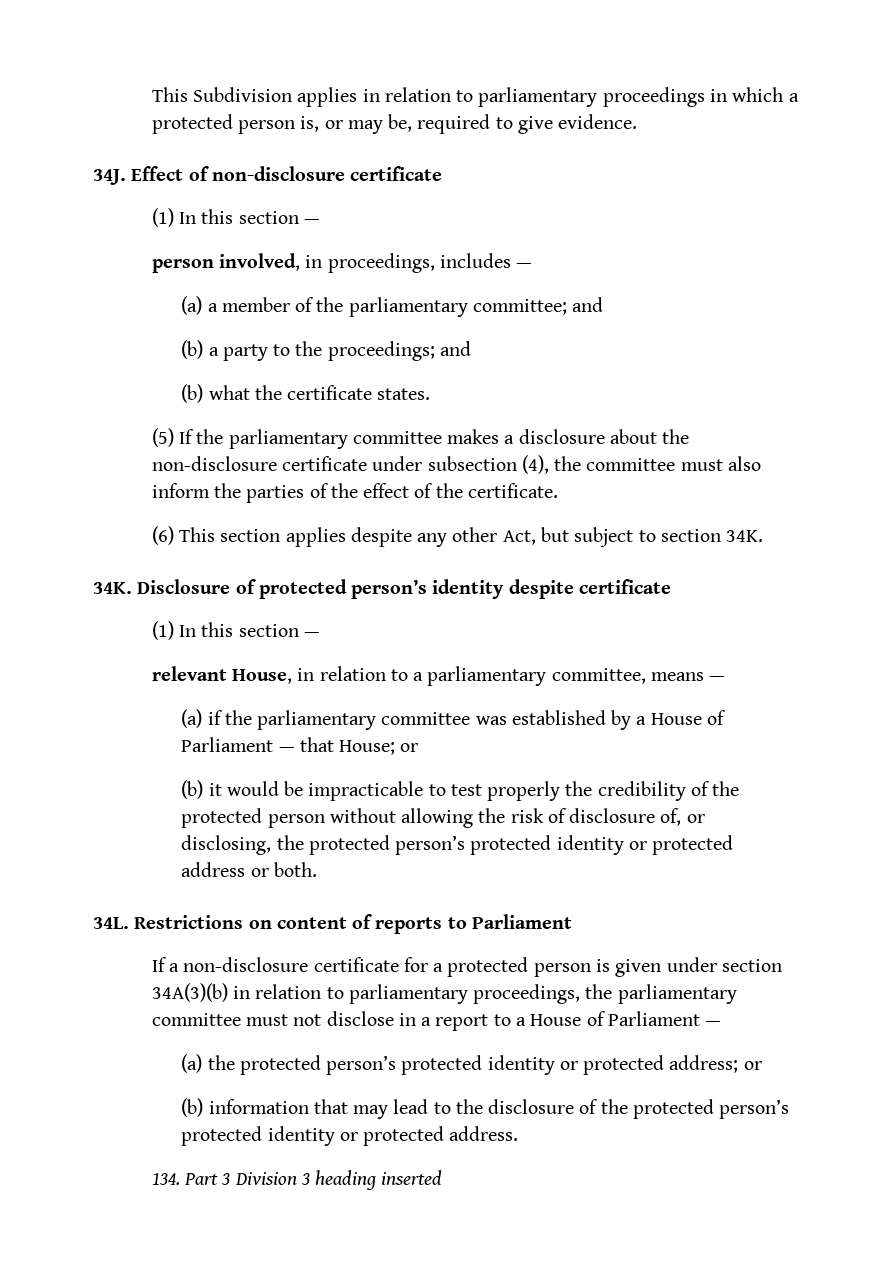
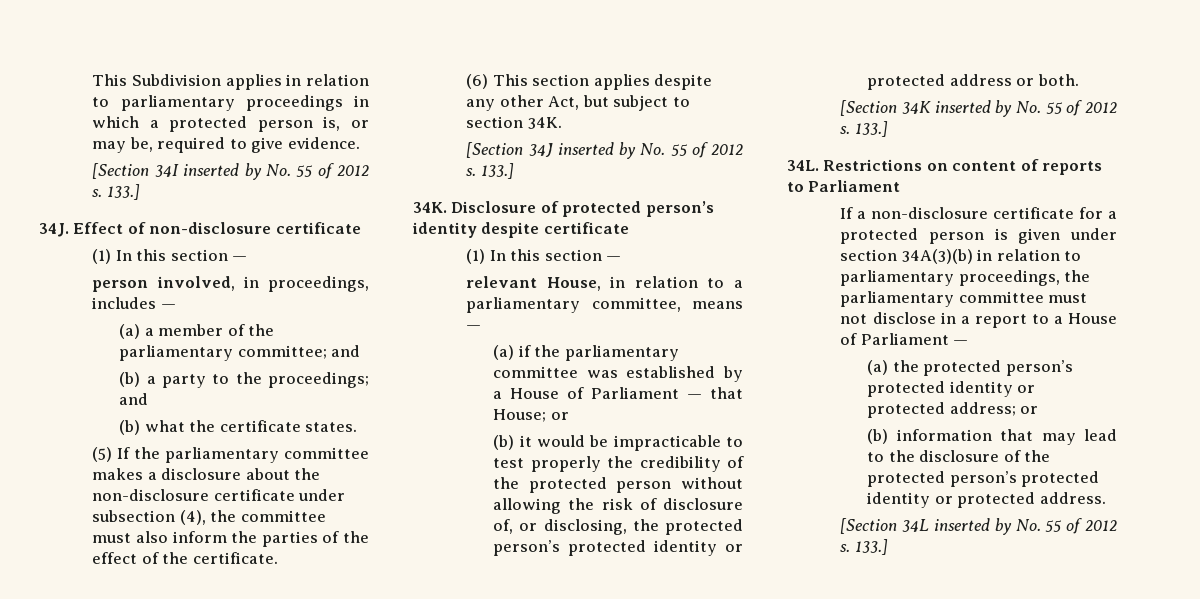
(638, 121) none -> [92,163,369,180] [92,184,140,200] // [Section 34I inserted by No. 55 of 2012 s. 133.]
(764, 536) none -> [466,142,743,159] [466,163,514,179] // [Section 34J inserted by No. 55 of 2012 s. 133.]
(317, 869) none -> [840,100,1117,117] [840,121,888,137] // [Section 34K inserted by No. 55 of 2012 s. 133.]
[151,1170,443,1190] 134. Part 3 Division 3 heading inserted -> [840,518,1117,535] [840,539,888,555] [Section 34L inserted by No. 55 of 2012 s. 133.]

